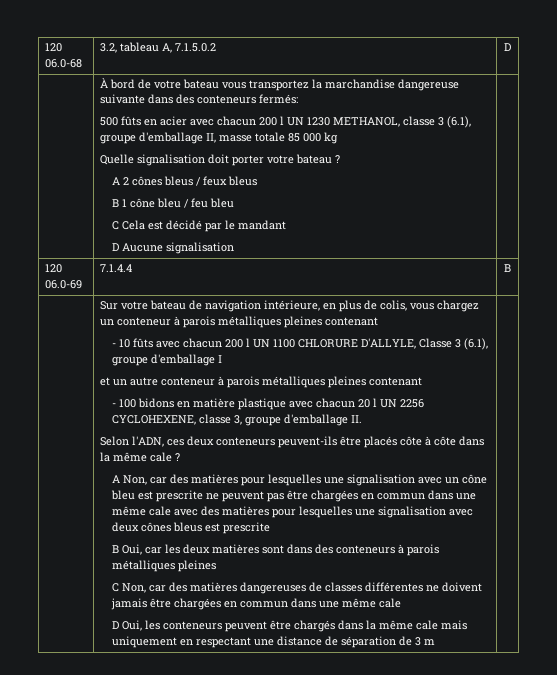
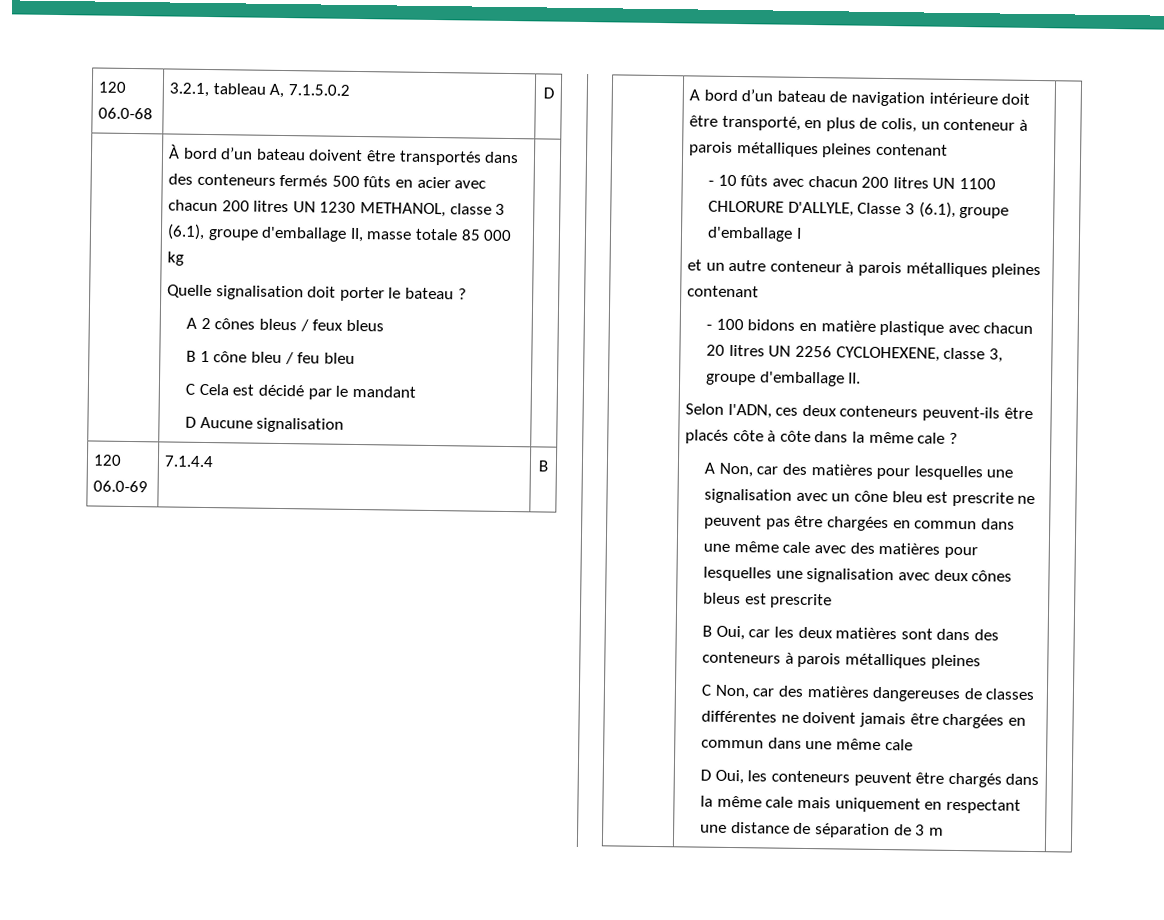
[99,43,117,53] 3.2, -> [169,82,210,98] 3.2.1,
[137,79,459,91] [99,94,298,104] de votre bateau vous transportez la marchandise dangereuse suivante dans des conteneurs fermés: // -> [220,147,520,166] [168,173,329,187] d’un bateau doivent être transportés dans des conteneurs fermés
[279,116,284,125] l -> [253,200,290,213] litres
[266,155,294,164] votre -> [388,287,402,299] le
[99,300,320,312] Sur votre bateau de navigation intérieure, -> [689,89,1031,107] [689,115,801,131] A bord d’un bateau de navigation intérieure doit être transporté,
[409,300,479,312] vous chargez -> (918, 125) none
[245,338,250,347] l -> [892,177,929,189] litres
[372,398,377,407] l -> [728,344,765,357] litres

